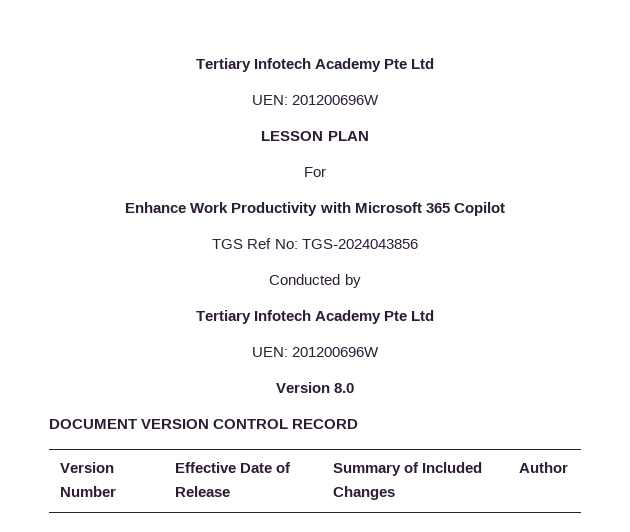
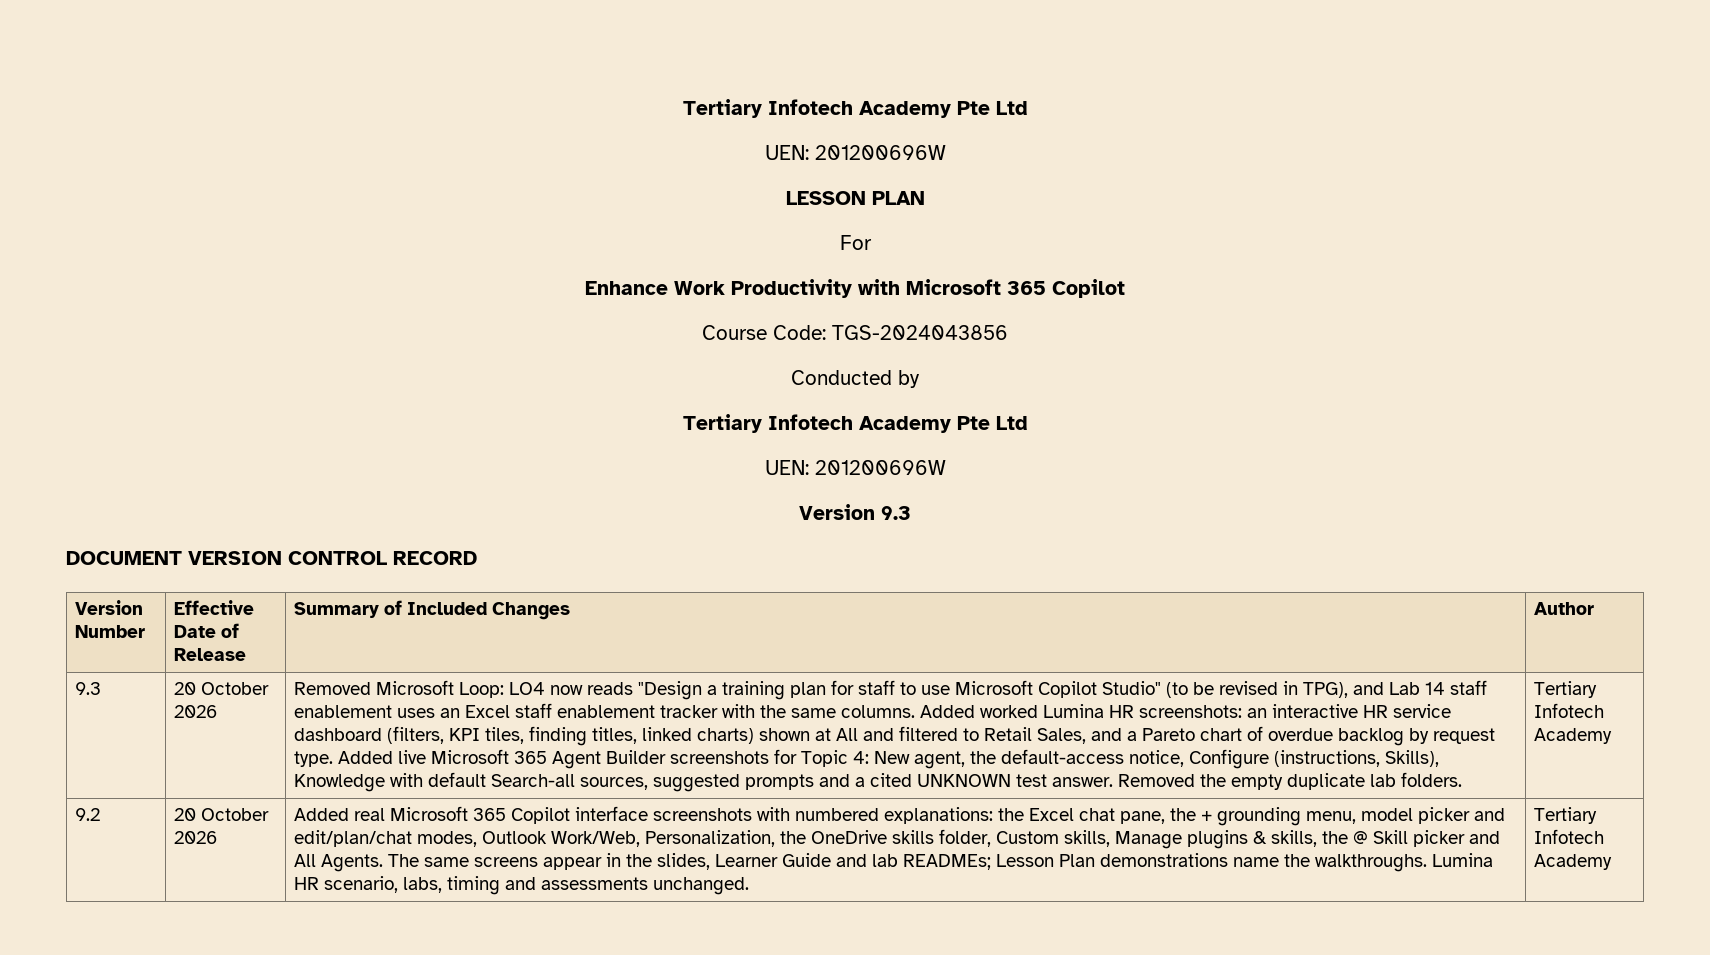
[212,238,298,249] TGS Ref No: -> [702,325,826,340] Course Code:
[334,383,355,393] 8.0 -> [881,506,911,520] 9.3
(568, 467) none -> [74,682,101,695] [173,682,269,695] [173,705,217,718] [293,680,1487,700] [293,703,1451,718] [293,726,1495,746] [293,749,1439,769] [293,772,1462,792] [1533,681,1597,698] [1533,703,1604,718] [1533,728,1612,744] [74,808,100,821] [173,808,269,821] [173,831,217,844] [293,806,1505,826] [293,829,1500,849] [293,853,1493,872] [293,876,749,895] [1533,807,1597,824] [1533,829,1604,844] [1533,854,1612,870] // 9.3 | 20 October 2026 | Removed Microsoft Loop: LO4 now reads "Design a training plan for staff to use Microsoft Copilot Studio" (to be revised in TPG), and Lab 14 staff enablement uses an Excel staff enablement tracker with the same columns. Added worked Lumina HR screenshots: an interactive HR service dashboard (filters, KPI tiles, finding titles, linked charts) shown at All and filtered to Retail Sales, and a Pareto chart of overdue backlog by request type. Added live Microsoft 365 Agent Builder screenshots for Topic 4: New agent, the default-access notice, Configure (instructions, Skills), Knowledge with default Search-all sources, suggested prompts and a cited UNKNOWN test answer. Removed the empty duplicate lab folders. | Tertiary Infotech Academy // 9.2 | 20 October 2026 | Added real Microsoft 365 Copilot interface screenshots with numbered explanations: the Excel chat pane, the + grounding menu, model picker and edit/plan/chat modes, Outlook Work/Web, Personalization, the OneDrive skills folder, Custom skills, Manage plugins & skills, the @ Skill picker and All Agents. The same screens appear in the slides, Learner Guide and lab READMEs; Lesson Plan demonstrations name the walkthroughs. Lumina HR scenario, labs, timing and assessments unchanged. | Tertiary Infotech Academy

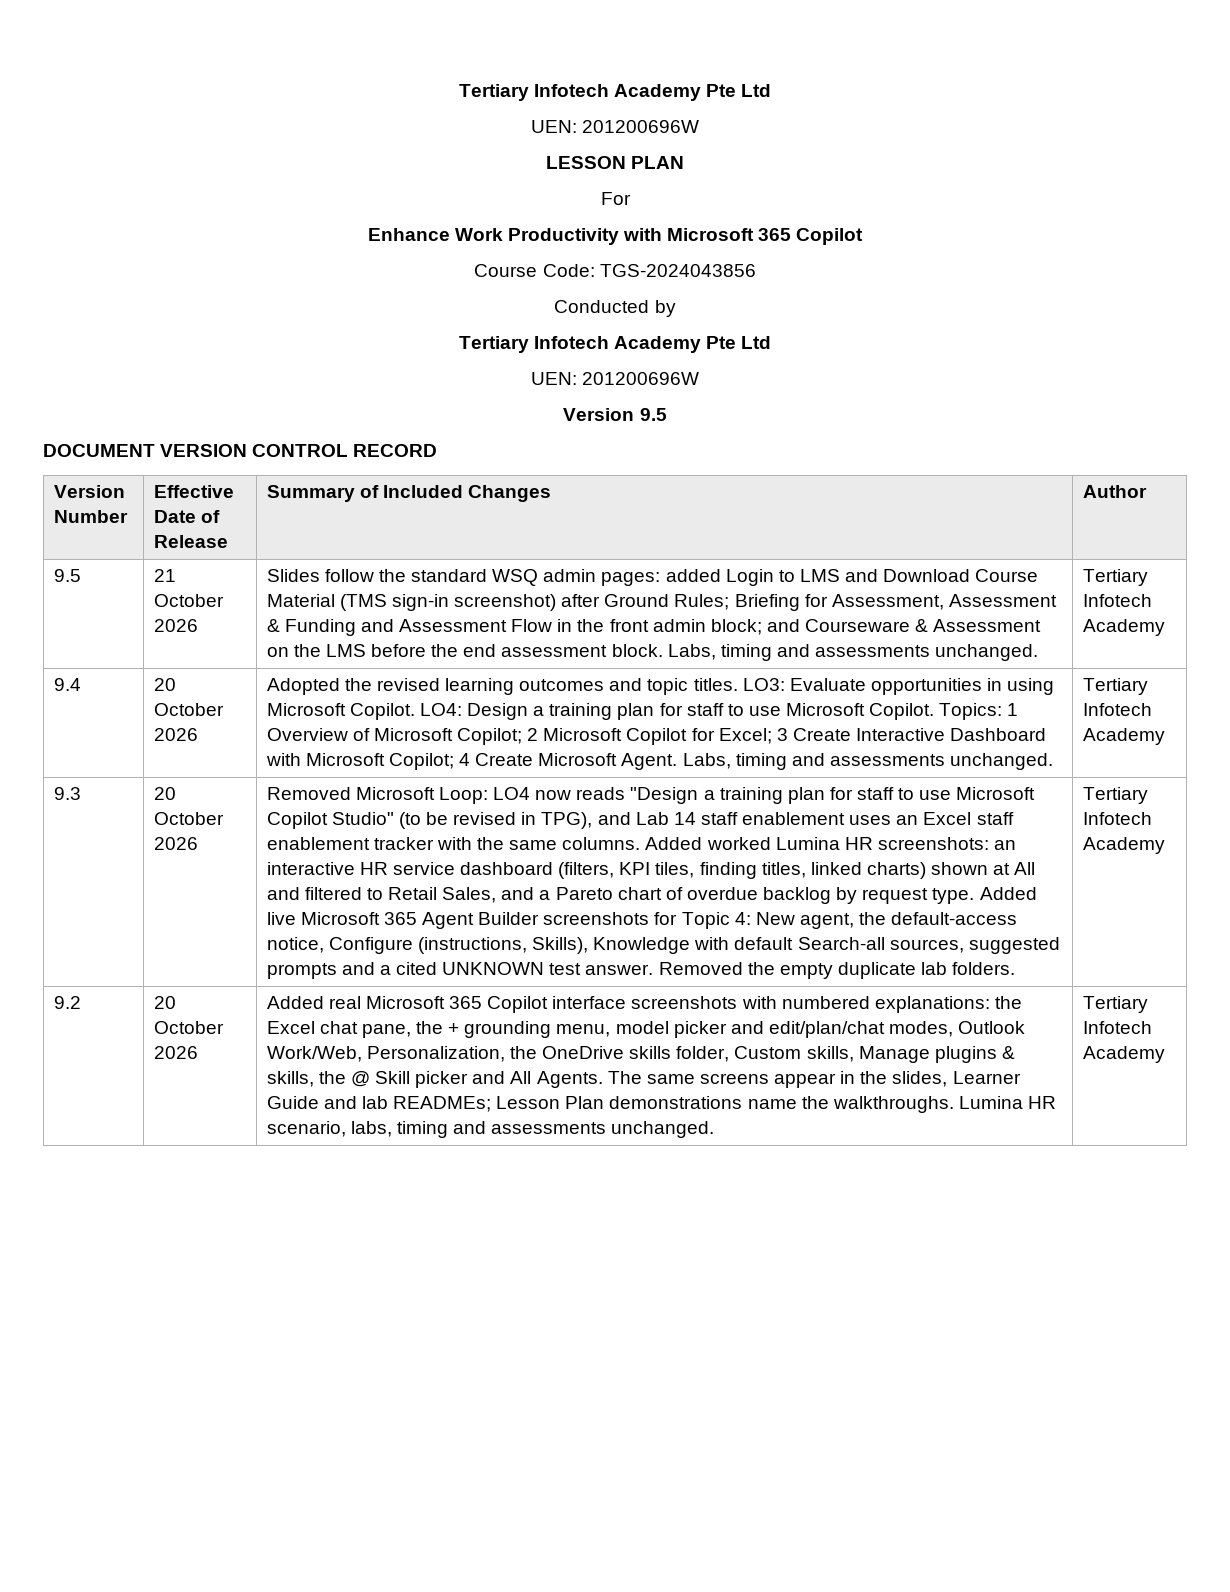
[881,506,911,520] 9.3 -> [639,408,667,421] 9.5
(1594, 608) none -> [53,569,81,582] [153,569,176,582] [153,594,224,607] [153,619,198,632] [266,569,1039,586] [266,594,1057,611] [266,619,1042,636] [266,644,1039,661] [1082,569,1148,586] [1082,594,1152,607] [1082,619,1165,636] [53,678,81,691] [153,678,176,691] [153,703,224,716] [153,728,198,741] [266,678,1055,695] [266,703,1019,720] [266,728,1047,745] [265,753,1054,770] [1082,678,1148,695] [1082,703,1152,716] [1082,728,1165,745] // 9.5 | 21 October 2026 | Slides follow the standard WSQ admin pages: added Login to LMS and Download Course Material (TMS sign-in screenshot) after Ground Rules; Briefing for Assessment, Assessment & Funding and Assessment Flow in the front admin block; and Courseware & Assessment on the LMS before the end assessment block. Labs, timing and assessments unchanged. | Tertiary Infotech Academy // 9.4 | 20 October 2026 | Adopted the revised learning outcomes and topic titles. LO3: Evaluate opportunities in using Microsoft Copilot. LO4: Design a training plan for staff to use Microsoft Copilot. Topics: 1 Overview of Microsoft Copilot; 2 Microsoft Copilot for Excel; 3 Create Interactive Dashboard with Microsoft Copilot; 4 Create Microsoft Agent. Labs, timing and assessments unchanged. | Tertiary Infotech Academy

